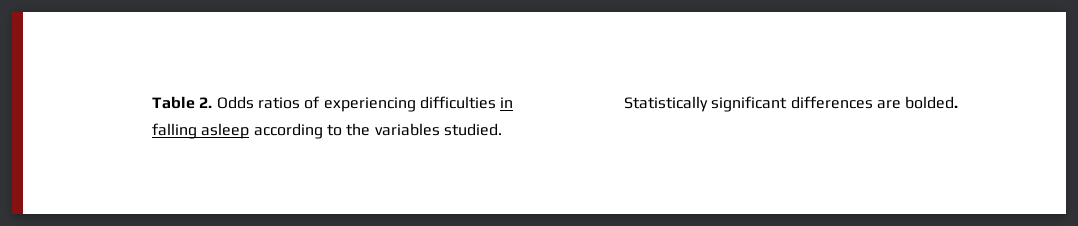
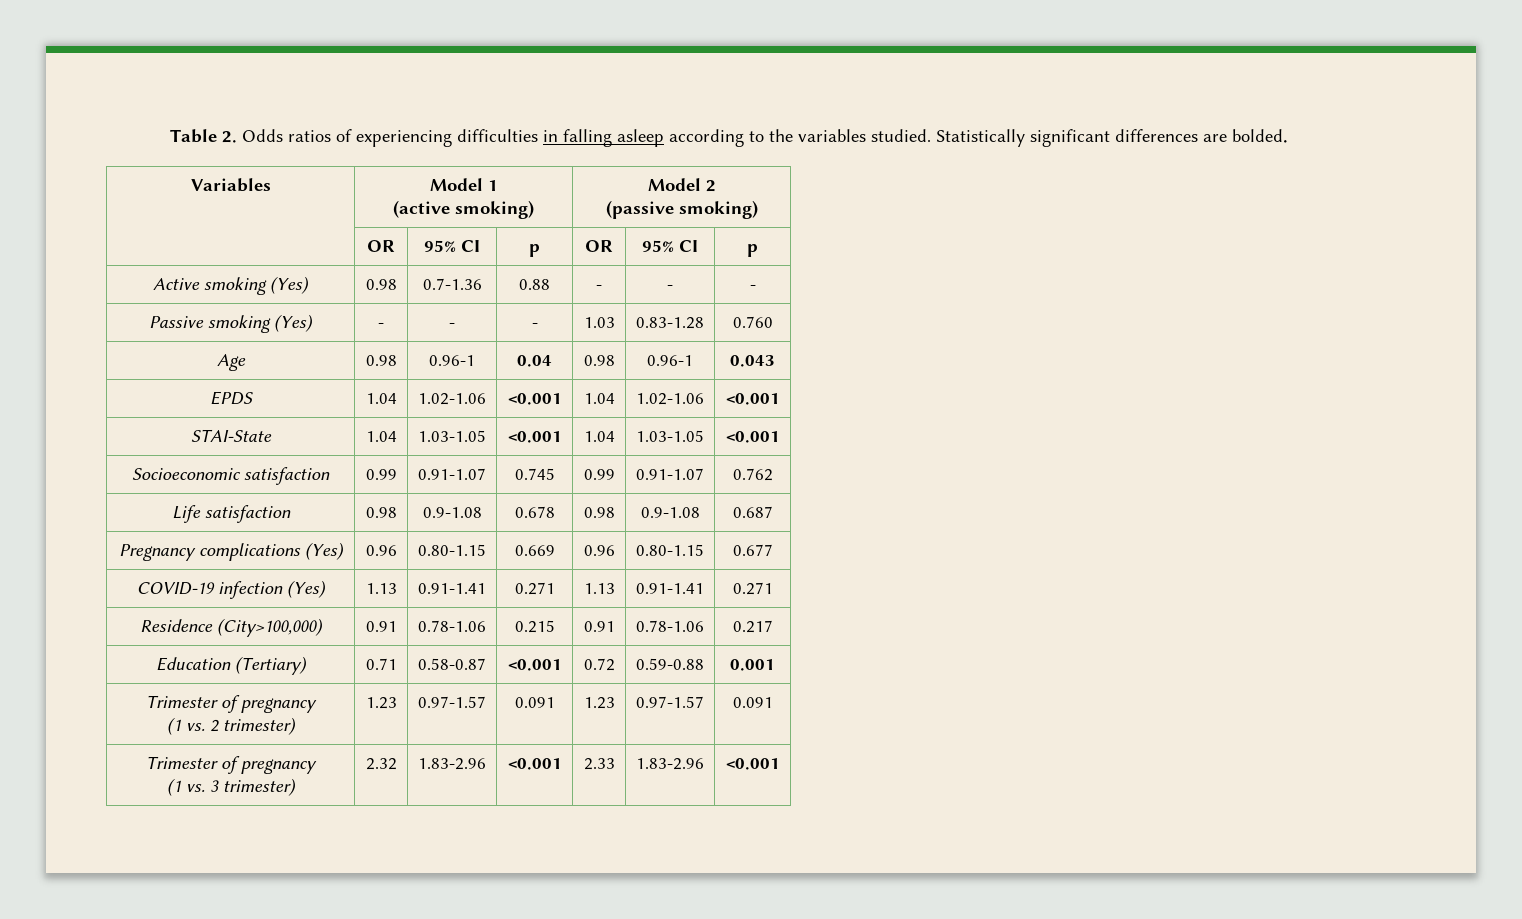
(959, 102) none -> [190,178,271,192] [429,178,498,191] [393,200,534,219] [647,178,716,192] [605,200,758,219] [367,240,395,252] [424,240,480,252] [529,244,540,257] [585,240,613,252] [642,240,698,252] [747,244,758,257] [153,276,309,295] [365,279,397,290] [422,278,482,290] [519,279,550,290] [596,285,602,290] [667,285,673,290] [749,285,756,290] [149,314,313,333] [378,323,384,328] [449,323,455,328] [531,323,538,328] [583,317,615,328] [636,317,704,329] [732,316,773,328] [216,354,246,371] [365,355,397,366] [429,355,475,366] [517,355,552,367] [583,355,615,366] [647,355,693,366] [730,355,775,367] [209,391,253,405] [365,393,397,404] [418,393,486,405] [507,393,562,405] [583,393,615,404] [636,393,704,405] [725,393,780,405] [190,429,272,442] [365,431,397,442] [418,430,486,442] [507,431,562,443] [583,431,615,442] [636,430,704,442] [725,431,780,443] [132,467,330,485] [365,469,397,480] [418,468,486,480] [514,468,555,480] [583,469,615,480] [636,468,704,480] [732,468,773,481] [171,505,291,523] [365,507,397,518] [422,507,482,518] [514,506,555,518] [583,507,615,518] [640,507,700,518] [732,506,773,518] [118,542,344,561] [365,545,397,556] [418,544,486,556] [514,545,555,556] [583,545,615,556] [636,544,704,556] [732,544,773,556] [136,580,326,599] [365,583,397,594] [418,583,486,594] [514,582,555,595] [583,583,615,594] [636,583,704,594] [732,582,773,595] [139,618,323,637] [365,621,397,632] [418,620,486,632] [514,620,555,633] [583,621,615,632] [636,620,704,632] [732,620,773,633] [155,656,307,675] [365,658,397,670] [418,658,486,670] [507,659,562,671] [583,658,615,671] [636,658,704,670] [730,659,775,671] [146,695,317,713] [166,717,296,735] [365,697,397,709] [418,696,486,708] [514,697,555,708] [583,697,615,709] [636,696,704,708] [732,697,773,708] [146,756,317,774] [166,778,296,796] [365,758,397,770] [418,758,486,770] [507,758,562,770] [583,758,615,770] [636,758,704,770] [725,758,780,770] // Variables | Model 1 // (active smoking) | Model 2 // (passive smoking) // | OR | 95% CI | p | OR | 95% CI | p // Active smoking (Yes) | 0.98 | 0.7-1.36 | 0.88 | - | - | - // Passive smoking (Yes) | - | - | - | 1.03 | 0.83-1.28 | 0.760 // Age | 0.98 | 0.96-1 | 0.04 | 0.98 | 0.96-1 | 0.043 // EPDS | 1.04 | 1.02-1.06 | <0.001 | 1.04 | 1.02-1.06 | <0.001 // STAI-State | 1.04 | 1.03-1.05 | <0.001 | 1.04 | 1.03-1.05 | <0.001 // Socioeconomic satisfaction | 0.99 | 0.91-1.07 | 0.745 | 0.99 | 0.91-1.07 | 0.762 // Life satisfaction | 0.98 | 0.9-1.08 | 0.678 | 0.98 | 0.9-1.08 | 0.687 // Pregnancy complications (Yes) | 0.96 | 0.80-1.15 | 0.669 | 0.96 | 0.80-1.15 | 0.677 // COVID-19 infection (Yes) | 1.13 | 0.91-1.41 | 0.271 | 1.13 | 0.91-1.41 | 0.271 // Residence (City>100,000) | 0.91 | 0.78-1.06 | 0.215 | 0.91 | 0.78-1.06 | 0.217 // Education (Tertiary) | 0.71 | 0.58-0.87 | <0.001 | 0.72 | 0.59-0.88 | 0.001 // Trimester of pregnancy // (1 vs. 2 trimester) | 1.23 | 0.97-1.57 | 0.091 | 1.23 | 0.97-1.57 | 0.091 // Trimester of pregnancy // (1 vs. 3 trimester) | 2.32 | 1.83-2.96 | <0.001 | 2.33 | 1.83-2.96 | <0.001

